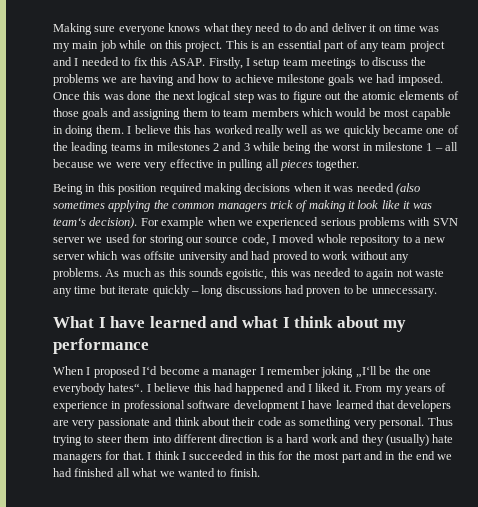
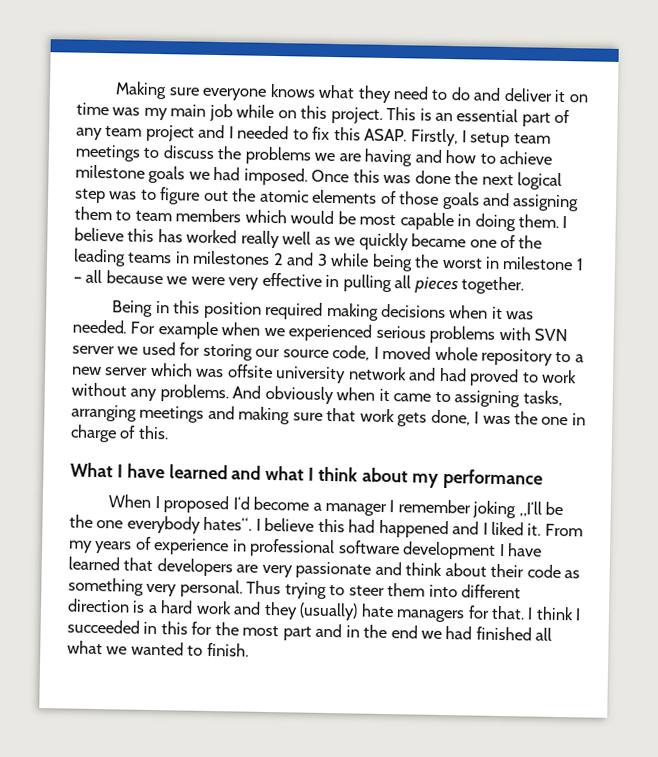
[356,183,421,195] [53,200,432,212] [53,217,138,229] needed (also sometimes applying the common managers trick of making it look like it was team‘s decision). -> [72,319,127,334] needed.
(228, 257) none -> [347,366,407,381] network
[105,268,444,280] [53,285,437,297] As much as this sounds egoistic, this was needed to again not waste any time but iterate quickly – long discussions had proven to be unnecessary. -> [232,385,563,408] [71,404,586,427] [70,424,169,443] And obviously when it came to assigning tasks, arranging meetings and making sure that work gets done, I was the one in charge of this.

